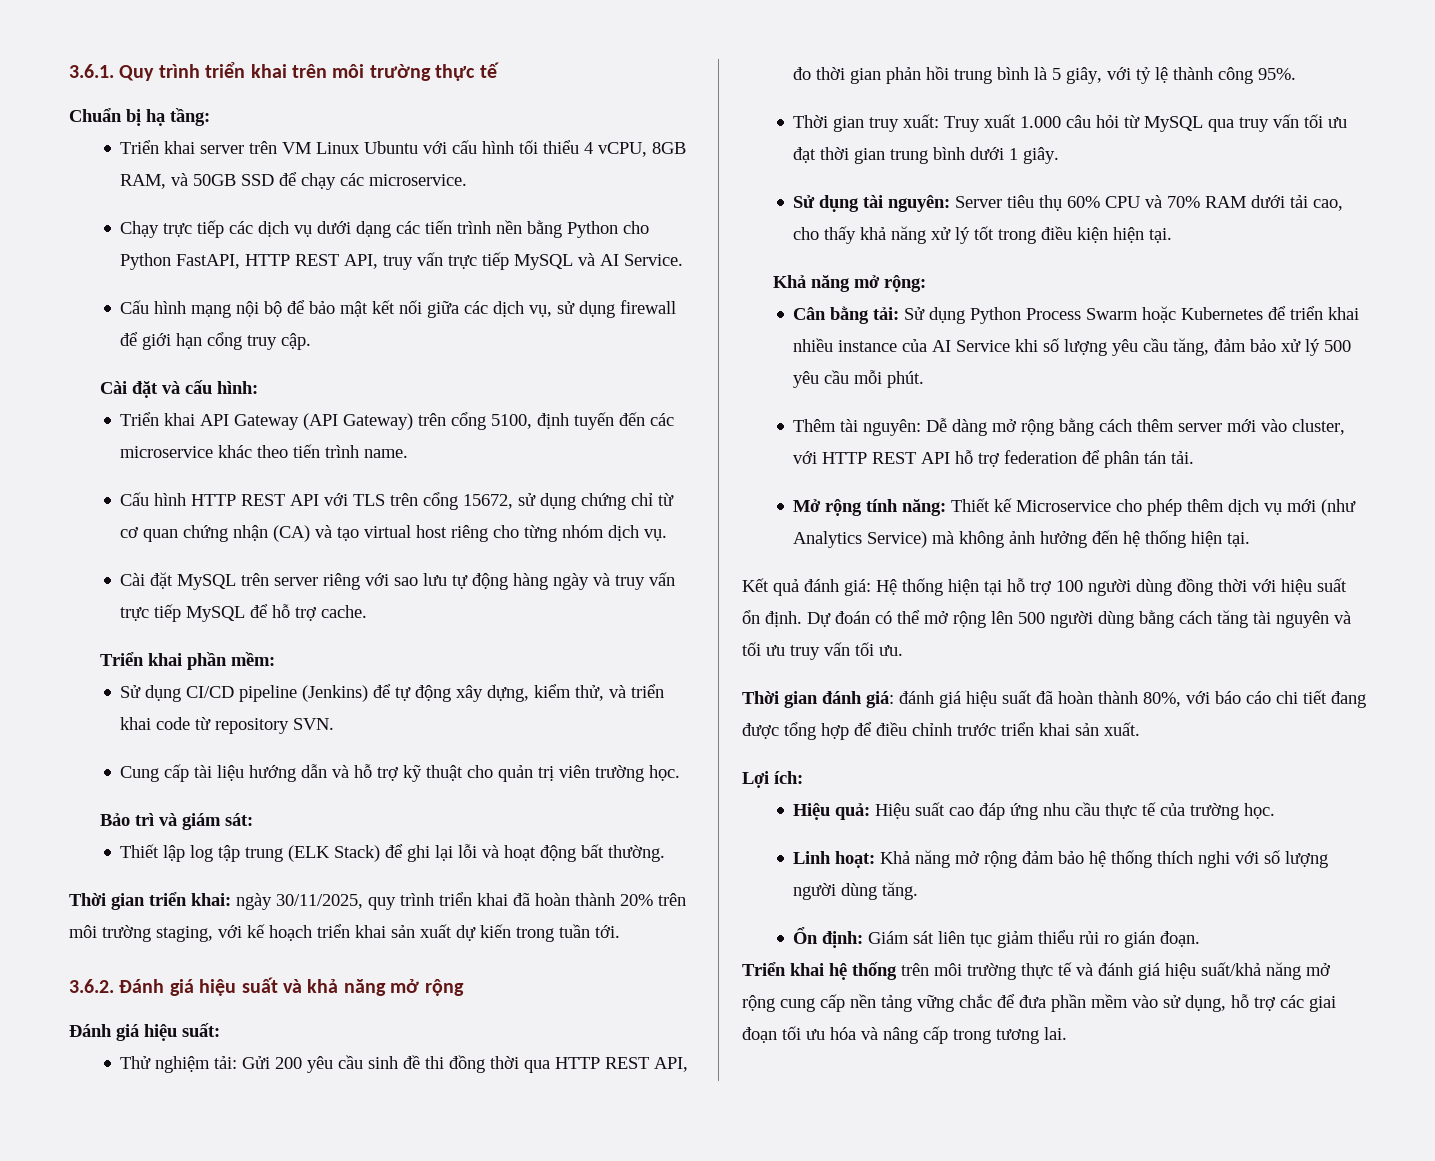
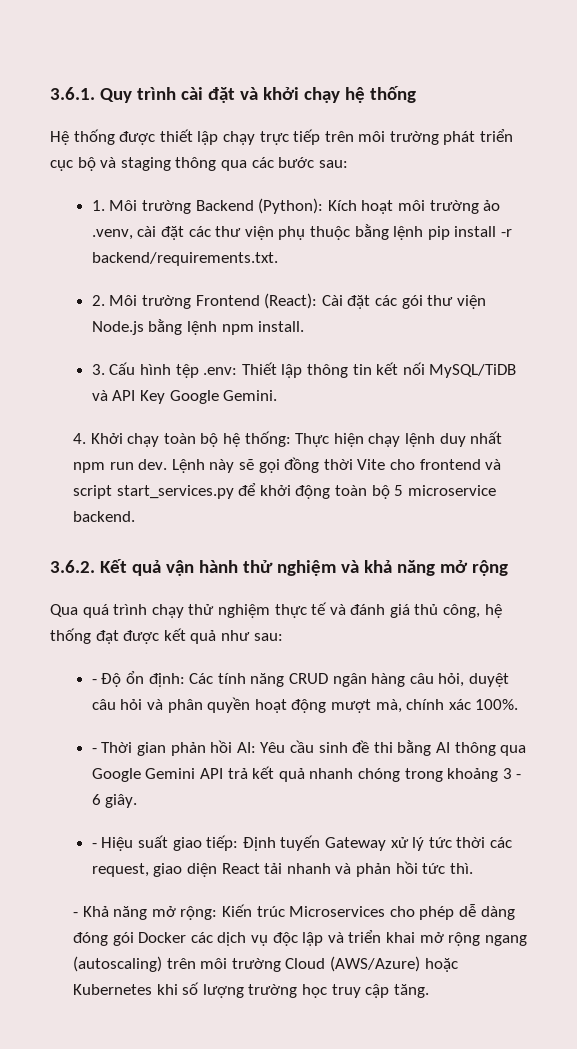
[205,62,499,81] [69,108,210,126] [120,140,687,157] [120,172,468,190] [120,220,650,238] [120,252,684,270] [120,300,677,318] [120,332,312,350] [99,380,258,398] [120,412,675,430] [120,444,409,458] [120,492,675,510] [120,525,668,542] [120,572,676,590] [120,604,368,622] [99,652,275,670] [120,684,665,702] [120,717,335,734] [120,764,681,782] [99,813,253,830] [120,844,666,862] [69,892,686,910] [69,924,620,942] [69,977,278,996] triển khai trên môi trường thực tế // Chuẩn bị hạ tầng: // Triển khai server trên VM Linux Ubuntu với cấu hình tối thiểu 4 vCPU, 8GB RAM, và 50GB SSD để chạy các microservice. // Chạy trực tiếp các dịch vụ dưới dạng các tiến trình nền bằng Python cho Python FastAPI, HTTP REST API, truy vấn trực tiếp MySQL và AI Service. // Cấu hình mạng nội bộ để bảo mật kết nối giữa các dịch vụ, sử dụng firewall để giới hạn cổng truy cập. // Cài đặt và cấu hình: // Triển khai API Gateway (API Gateway) trên cổng 5100, định tuyến đến các microservice khác theo tiến trình name. // Cấu hình HTTP REST API với TLS trên cổng 15672, sử dụng chứng chỉ từ cơ quan chứng nhận (CA) và tạo virtual host riêng cho từng nhóm dịch vụ. // Cài đặt MySQL trên server riêng với sao lưu tự động hàng ngày và truy vấn trực tiếp MySQL để hỗ trợ cache. // Triển khai phần mềm: // Sử dụng CI/CD pipeline (Jenkins) để tự động xây dựng, kiểm thử, và triển khai code từ repository SVN. // Cung cấp tài liệu hướng dẫn và hỗ trợ kỹ thuật cho quản trị viên trường học. // Bảo trì và giám sát: // Thiết lập log tập trung (ELK Stack) để ghi lại lỗi và hoạt động bất thường. // Thời gian triển khai: ngày 30/11/2025, quy trình triển khai đã hoàn thành 20% trên môi trường staging, với kế hoạch triển khai sản xuất dự kiến trong tuần tới. // 3.6.2. Đánh giá hiệu suất -> [180,86,416,103] [50,129,514,145] [50,157,348,171] [91,198,501,214] [91,224,512,240] [91,252,278,266] [91,293,486,309] [91,319,305,335] [91,362,517,378] [91,390,278,404] [73,431,503,447] [73,457,502,473] [73,483,496,499] [73,511,136,522] [50,559,336,576] cài đặt và khởi chạy hệ thống // Hệ thống được thiết lập chạy trực tiếp trên môi trường phát triển cục bộ và staging thông qua các bước sau: // 1. Môi trường Backend (Python): Kích hoạt môi trường ảo .venv, cài đặt các thư viện phụ thuộc bằng lệnh pip install -r backend/requirements.txt. // 2. Môi trường Frontend (React): Cài đặt các gói thư viện Node.js bằng lệnh npm install. // 3. Cấu hình tệp .env: Thiết lập thông tin kết nối MySQL/TiDB và API Key Google Gemini. // 4. Khởi chạy toàn bộ hệ thống: Thực hiện chạy lệnh duy nhất npm run dev. Lệnh này sẽ gọi đồng thời Vite cho frontend và script start_services.py để khởi động toàn bộ 5 microservice backend. // 3.6.2. Kết quả vận hành thử nghiệm
[69,1023,220,1041] [120,1055,689,1073] [793,66,1297,84] [793,114,1348,132] [793,147,1060,164] [793,195,1344,212] [793,226,1173,244] [772,275,926,292] [793,306,1360,324] [793,338,1352,356] [793,370,925,388] [793,418,1346,436] [793,450,1195,468] [793,498,1357,516] [793,530,1251,548] [742,578,1347,596] [742,610,1351,628] [742,642,903,660] [742,690,1366,708] [742,722,1140,740] [742,771,803,788] [793,802,1276,820] [793,850,1329,868] [793,882,919,900] [793,927,1201,948] [742,962,1016,980] Đánh giá hiệu suất: // Thử nghiệm tải: Gửi 200 yêu cầu sinh đề thi đồng thời qua HTTP REST API, đo thời gian phản hồi trung bình là 5 giây, với tỷ lệ thành công 95%. // Thời gian truy xuất: Truy xuất 1.000 câu hỏi từ MySQL qua truy vấn tối ưu đạt thời gian trung bình dưới 1 giây. // Sử dụng tài nguyên: Server tiêu thụ 60% CPU và 70% RAM dưới tải cao, cho thấy khả năng xử lý tốt trong điều kiện hiện tại. // Khả năng mở rộng: // Cân bằng tải: Sử dụng Python Process Swarm hoặc Kubernetes để triển khai nhiều instance của AI Service khi số lượng yêu cầu tăng, đảm bảo xử lý 500 yêu cầu mỗi phút. // Thêm tài nguyên: Dễ dàng mở rộng bằng cách thêm server mới vào cluster, với HTTP REST API hỗ trợ federation để phân tán tải. // Mở rộng tính năng: Thiết kế Microservice cho phép thêm dịch vụ mới (như Analytics Service) mà không ảnh hưởng đến hệ thống hiện tại. // Kết quả đánh giá: Hệ thống hiện tại hỗ trợ 100 người dùng đồng thời với hiệu suất ổn định. Dự đoán có thể mở rộng lên 500 người dùng bằng cách tăng tài nguyên và tối ưu truy vấn tối ưu. // Thời gian đánh giá: đánh giá hiệu suất đã hoàn thành 80%, với báo cáo chi tiết đang được tổng hợp để điều chỉnh trước triển khai sản xuất. // Lợi ích: // Hiệu quả: Hiệu suất cao đáp ứng nhu cầu thực tế của trường học. // Linh hoạt: Khả năng mở rộng đảm bảo hệ thống thích nghi với số lượng người dùng tăng. // Ổn định: Giám sát liên tục giảm thiểu rủi ro gián đoạn. // Triển khai hệ thống trên môi trường -> [50,604,270,618] Qua quá trình chạy thử nghiệm
[1165,962,1330,980] [742,994,1336,1012] [742,1026,1067,1044] hiệu suất/khả năng mở rộng cung cấp nền tảng vững chắc để đưa phần mềm vào sử dụng, hỗ trợ các giai đoạn tối ưu hóa và nâng cấp trong tương lai. -> [414,604,502,618] [50,628,283,644] [91,671,509,687] [91,697,519,713] [91,740,527,756] [91,766,522,782] [91,794,138,808] [91,835,512,851] [91,861,473,877] [73,904,515,920] [73,930,527,946] [73,956,458,972] [73,982,429,998] thủ công, hệ thống đạt được kết quả như sau: // - Độ ổn định: Các tính năng CRUD ngân hàng câu hỏi, duyệt câu hỏi và phân quyền hoạt động mượt mà, chính xác 100%. // - Thời gian phản hồi AI: Yêu cầu sinh đề thi bằng AI thông qua Google Gemini API trả kết quả nhanh chóng trong khoảng 3 - 6 giây. // - Hiệu suất giao tiếp: Định tuyến Gateway xử lý tức thời các request, giao diện React tải nhanh và phản hồi tức thì. // - Khả năng mở rộng: Kiến trúc Microservices cho phép dễ dàng đóng gói Docker các dịch vụ độc lập và triển khai mở rộng ngang (autoscaling) trên môi trường Cloud (AWS/Azure) hoặc Kubernetes khi số lượng trường học truy cập tăng.

